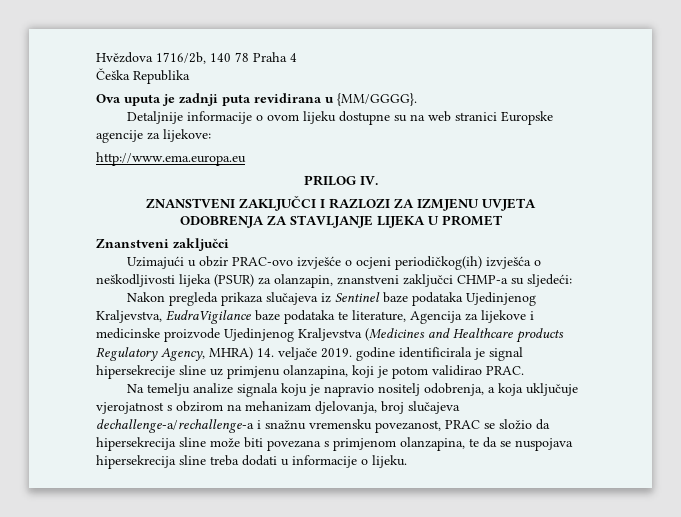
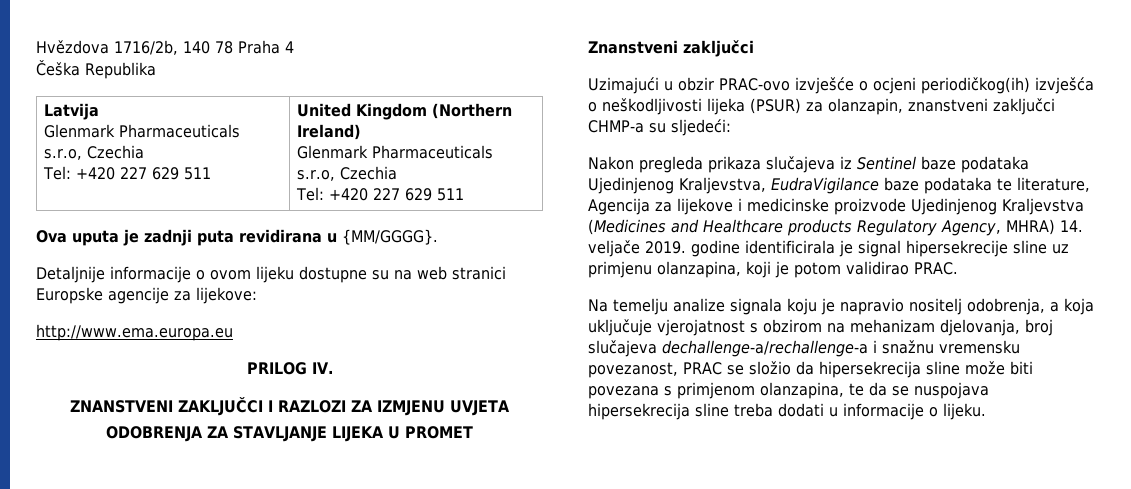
(190, 77) none -> [44,103,100,120] [44,124,241,138] [44,145,145,160] [43,166,212,180] [297,103,513,120] [297,124,362,140] [297,145,494,159] [297,166,398,181] [296,187,465,201] // Latvija // Glenmark Pharmaceuticals s.r.o, Czechia // Tel: +420 227 629 511 | United Kingdom (Northern Ireland) // Glenmark Pharmaceuticals s.r.o, Czechia // Tel: +420 227 629 511

